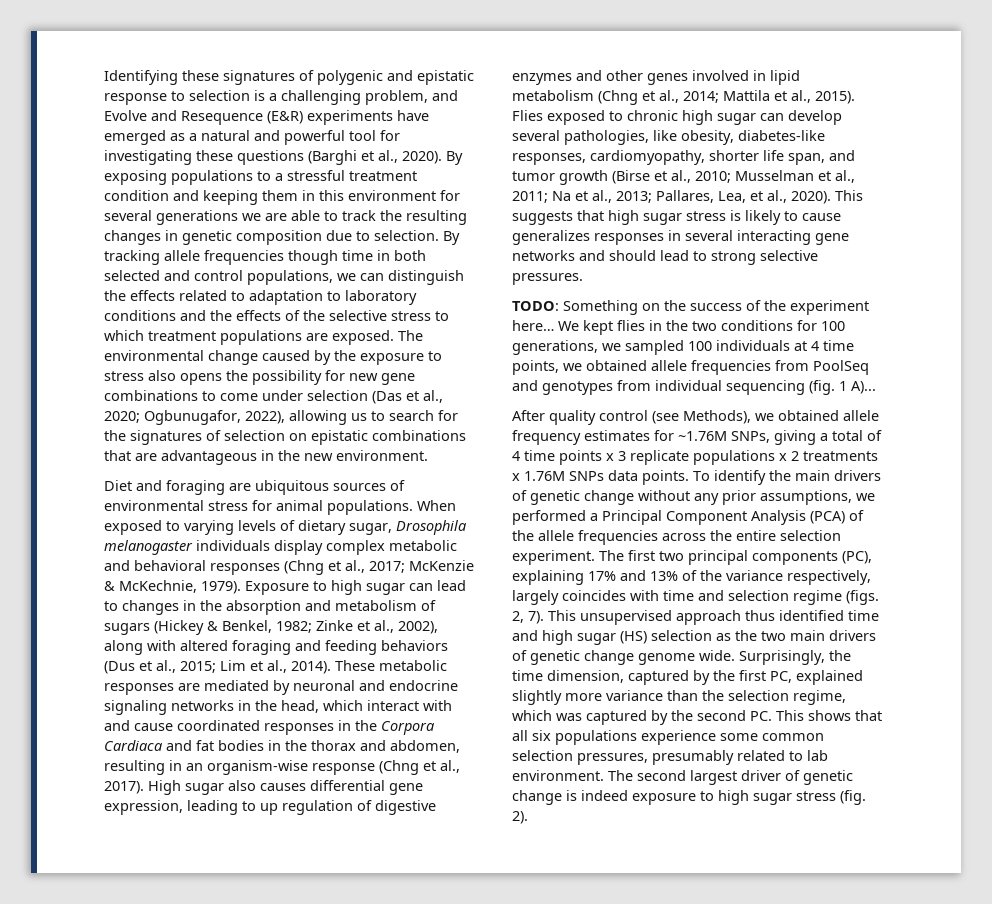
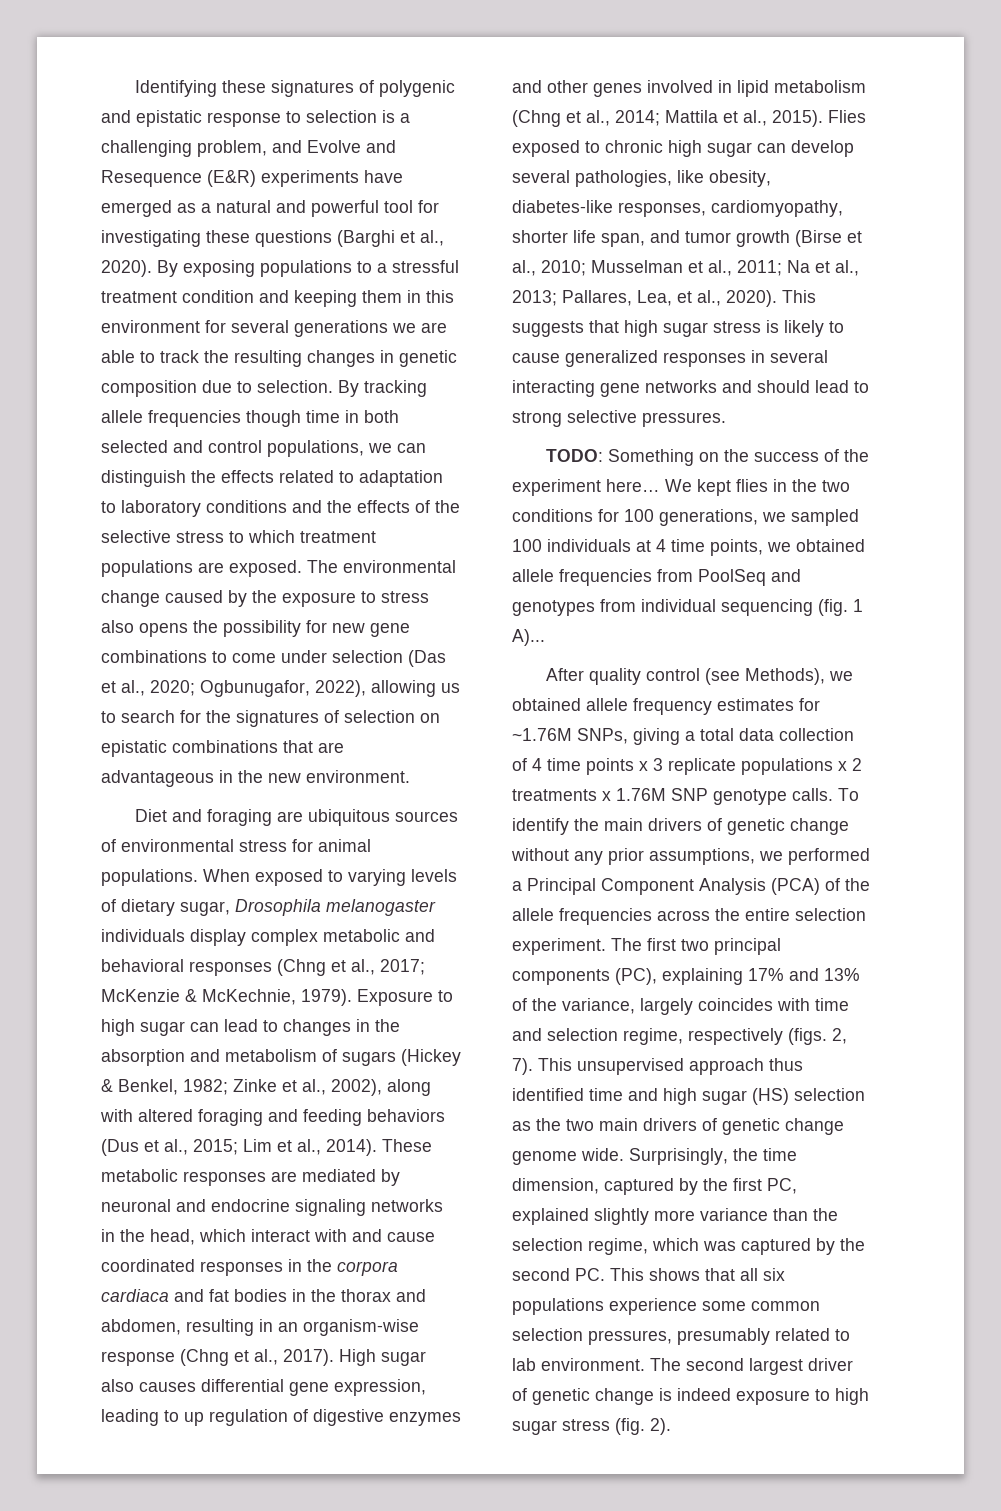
[381,721,434,735] [104,740,162,751] Corpora Cardiaca -> [337,1261,398,1276] [101,1289,169,1302] corpora cardiaca
[512,230,590,245] generalizes -> [565,350,658,367] generalized
(863, 435) none -> [739,728,854,741] data collection
[569,470,689,485] SNPs data points. -> [671,788,833,805] SNP genotype calls.
[726,570,871,585] variance respectively, -> [562,998,635,1014] variance,
[793,590,842,605] regime -> [623,1028,783,1045] regime, respectively

